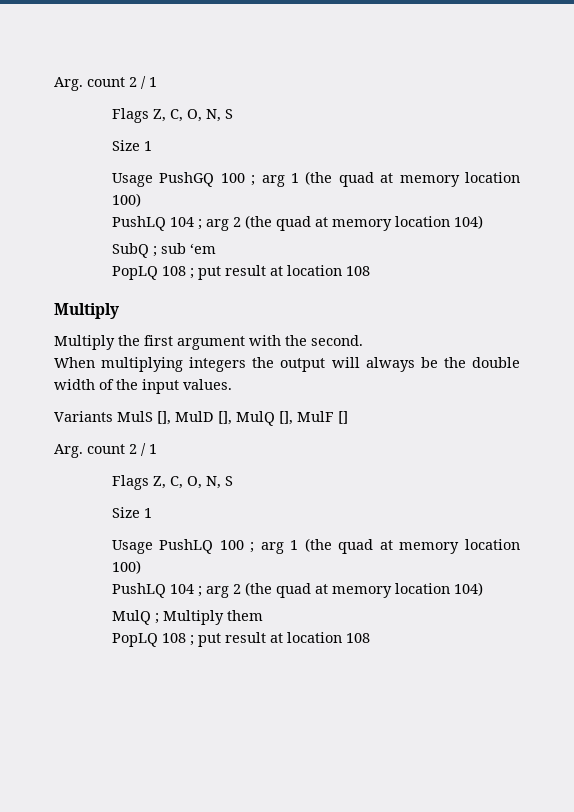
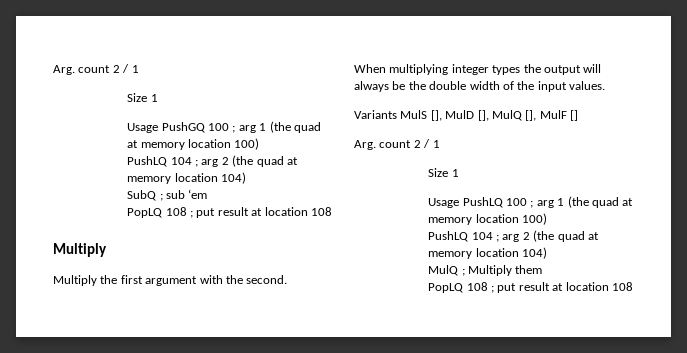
[54,76,157,91] [111,108,233,123] Arg. count 2 / 1 // Flags Z, C, O, N, S -> [53,64,139,75] Arg. count 2 / 1
[189,357,247,372] integers -> [451,64,521,75] integer types
[111,475,233,490] // Flags Z, C, O, N, S -> (440, 144) none

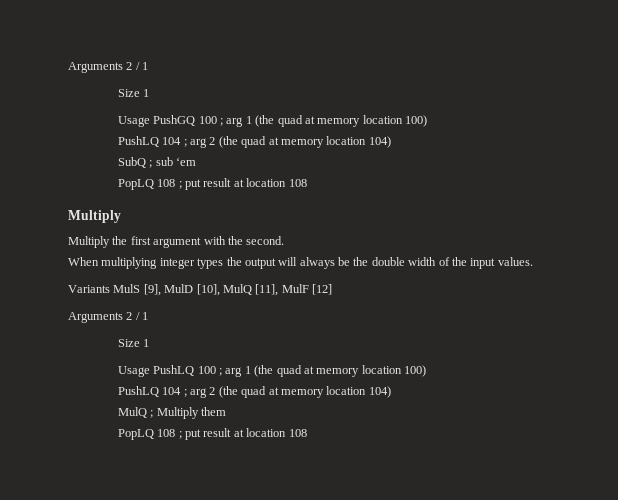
[53,65,111,75] Arg. count -> [68,62,123,73] Arguments
[430,110,578,121] [354,140,412,150] [], MulD [], MulQ [], MulF [] // Arg. count -> [143,284,332,296] [68,312,123,323] [9], MulD [10], MulQ [11], MulF [12] // Arguments

